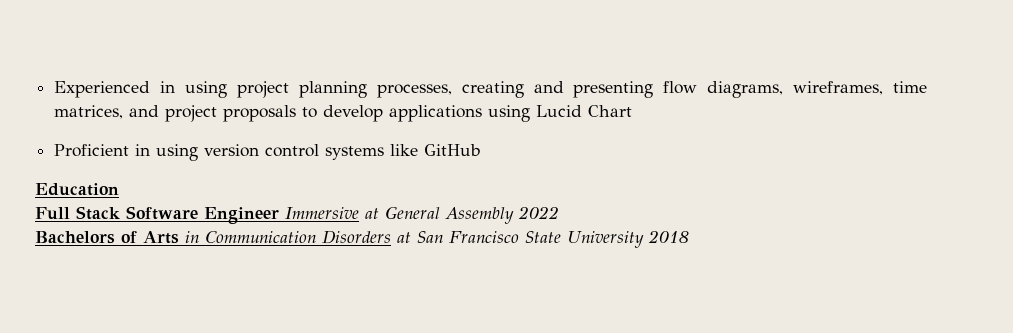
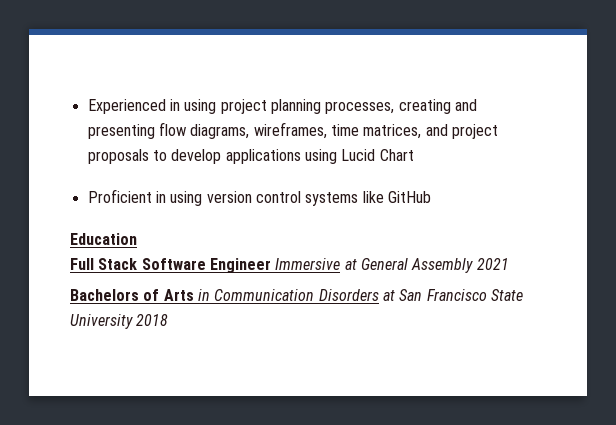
[518,206,559,219] 2022 -> [476,258,509,270] 2021

